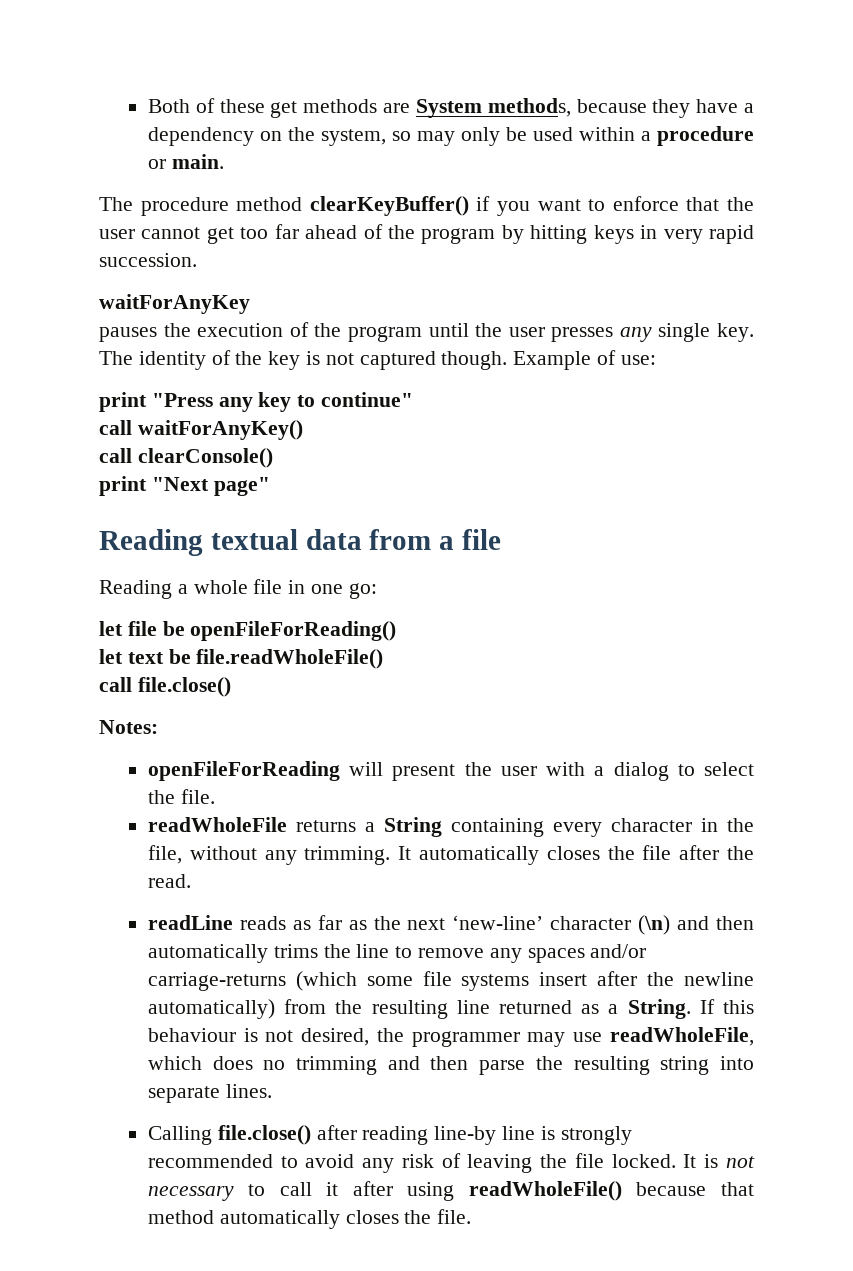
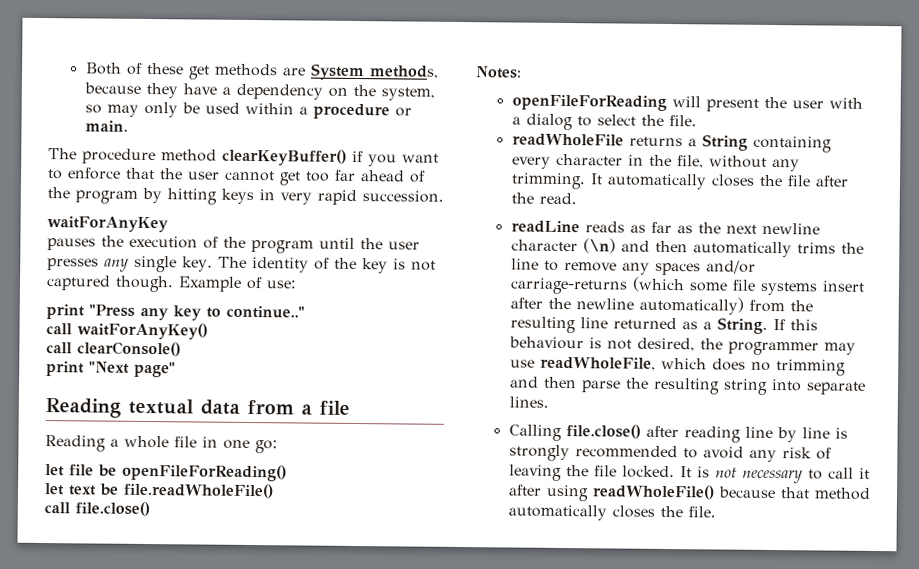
[321,392,414,407] continue" -> [226,305,305,319] continue.."
[452,915,544,930] ‘new-line’ -> [761,222,820,235] newline
[434,1126,497,1145] line-by -> [744,426,797,443] line by

